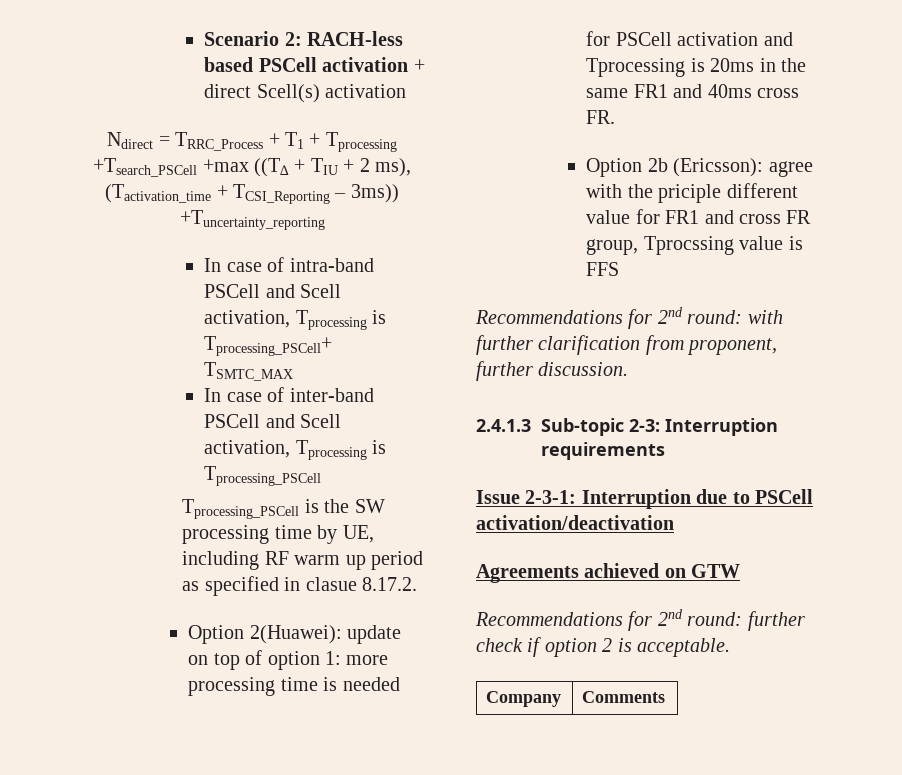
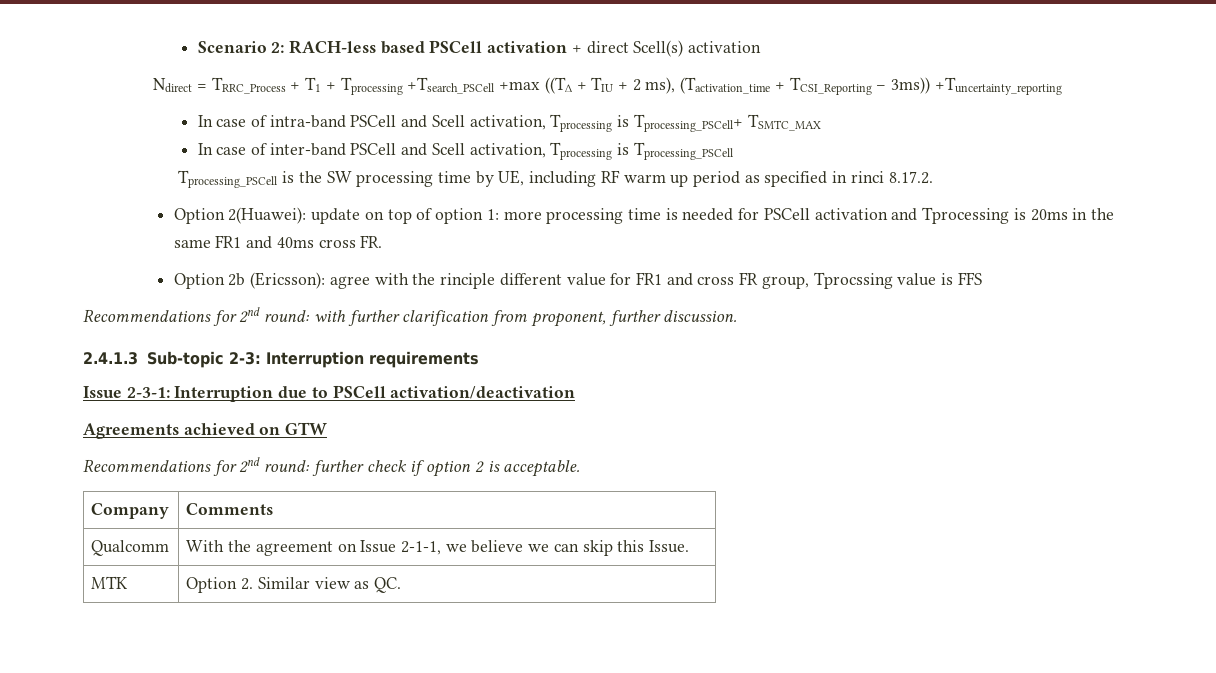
[305,577,357,591] clasue -> [850,171,884,183] rinci
[658,184,722,203] priciple -> [440,273,496,289] rinciple
(666, 697) none -> [91,540,170,556] [186,540,690,556] [91,576,129,589] [186,577,401,593] // Qualcomm | With the agreement on Issue 2-1-1, we believe we can skip this Issue. // MTK | Option 2. Similar view as QC.

